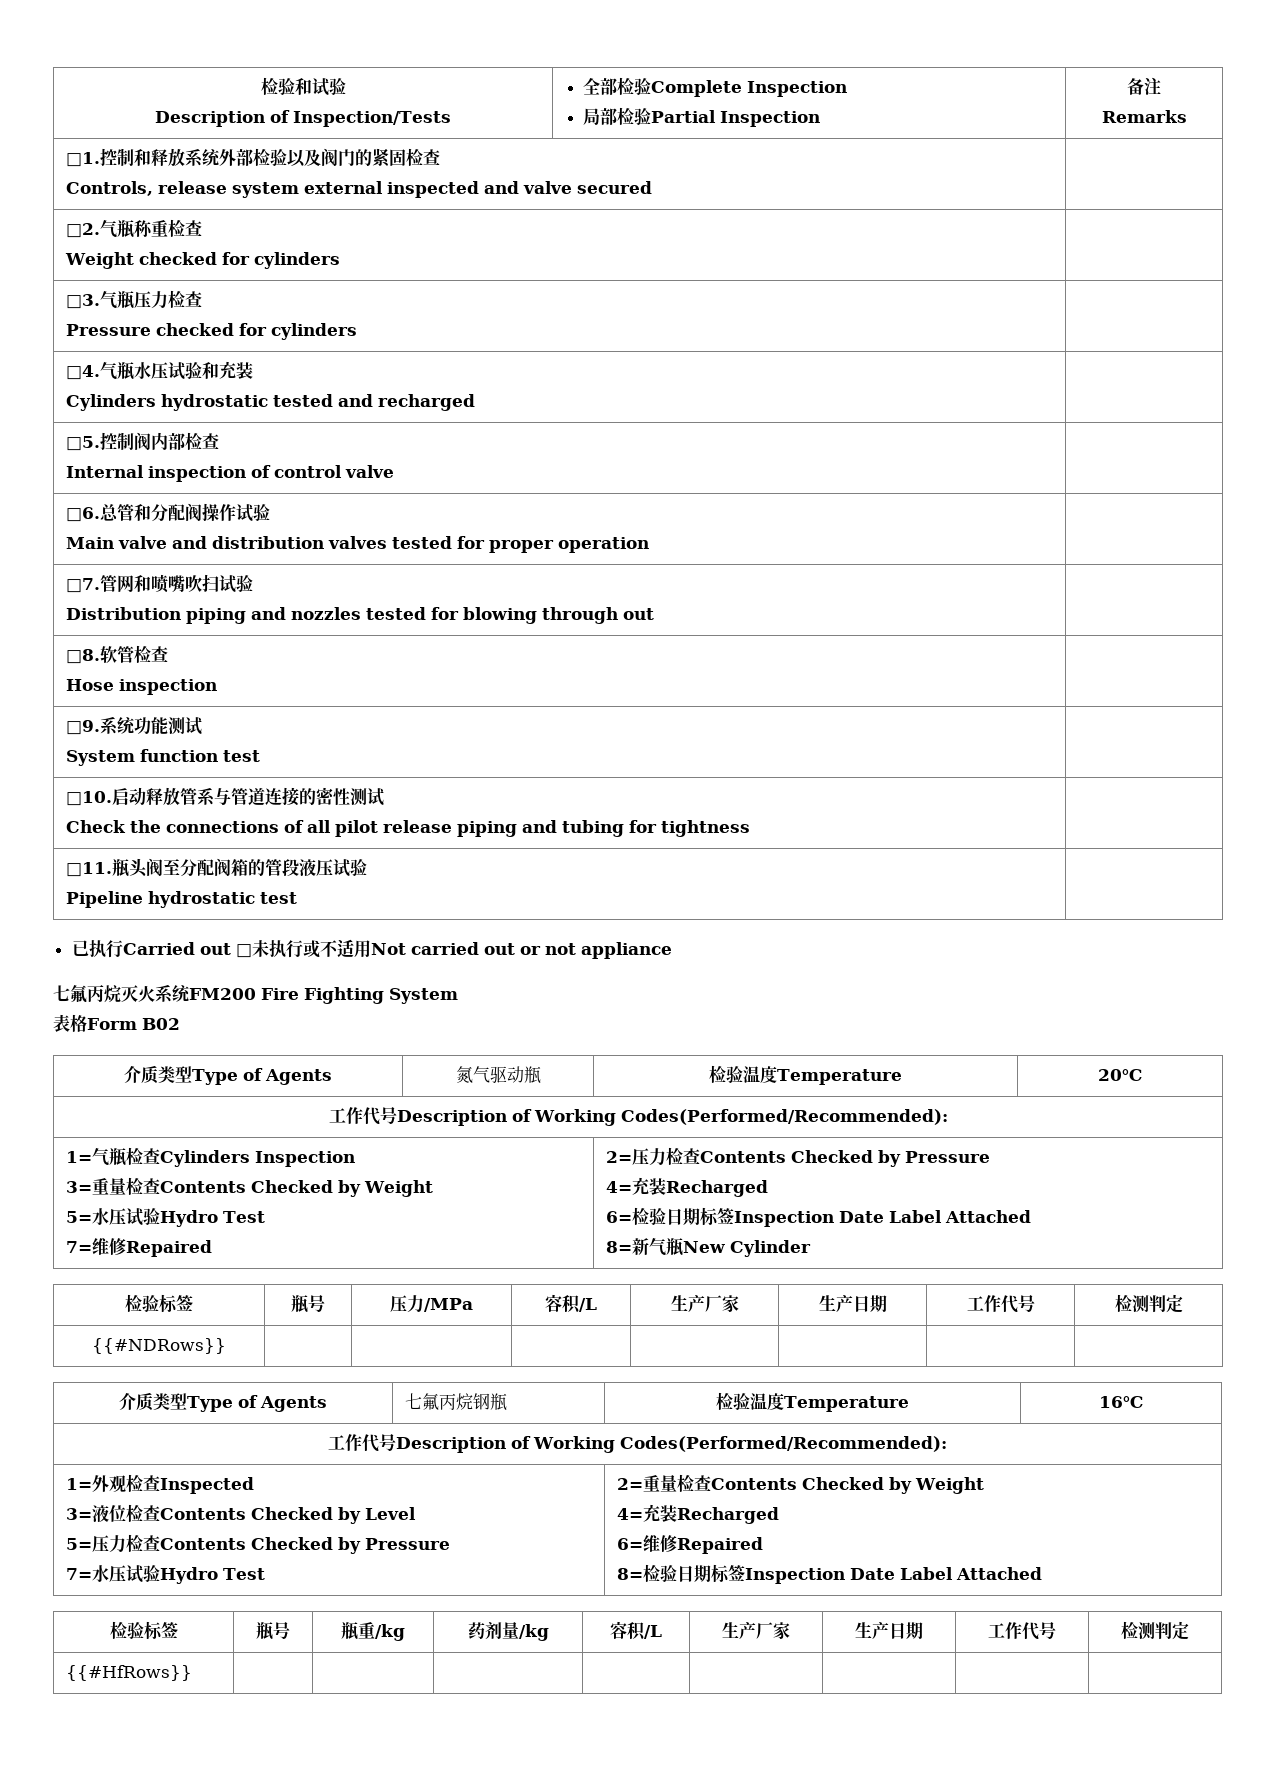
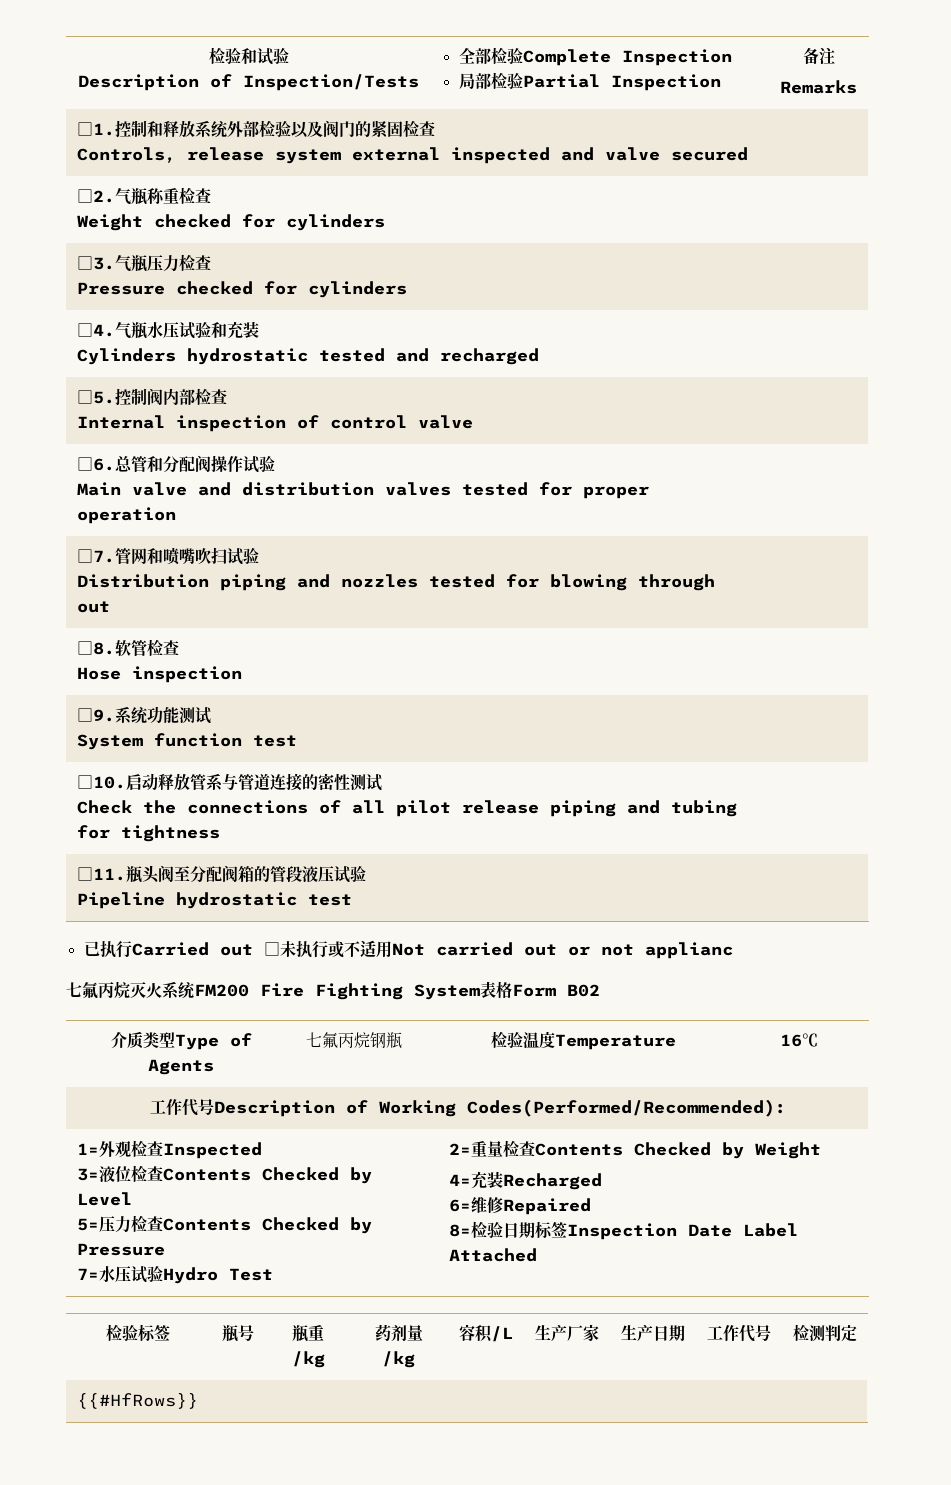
[580,942,672,959] appliance -> [644,942,733,959] applianc
(458, 996) // -> (480, 992) none
[124,1065,332,1085] [455,1066,541,1084] [709,1065,903,1085] [1098,1069,1142,1081] [328,1107,948,1126] [65,1147,355,1167] [65,1177,433,1197] [65,1208,265,1227] [65,1237,212,1257] [605,1147,990,1167] [605,1177,768,1197] [605,1207,1031,1227] [605,1237,811,1257] [125,1294,193,1313] [291,1295,325,1313] [390,1295,473,1313] [545,1294,597,1314] [670,1295,739,1313] [818,1295,887,1313] [966,1295,1035,1313] [1114,1294,1183,1313] [92,1338,226,1354] // 介质类型Type of Agents | 氮气驱动瓶 | 检验温度Temperature | 20℃ // 工作代号Description of Working Codes(Performed/Recommended): // 1=气瓶检查Cylinders Inspection // 3=重量检查Contents Checked by Weight // 5=水压试验Hydro Test // 7=维修Repaired | 2=压力检查Contents Checked by Pressure // 4=充装Recharged // 6=检验日期标签Inspection Date Label Attached // 8=新气瓶New Cylinder // 检验标签 | 瓶号 | 压力/MPa | 容积/L | 生产厂家 | 生产日期 | 工作代号 | 检测判定 // {{#NDRows}} | | | | | | | -> (600, 990) none

